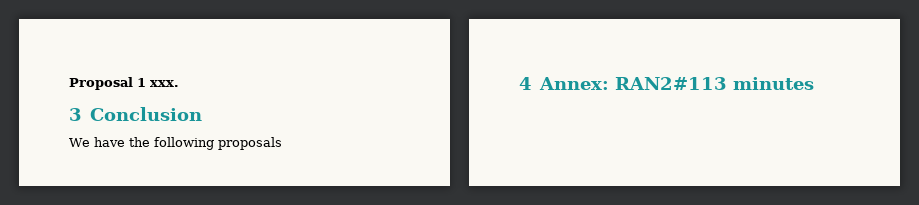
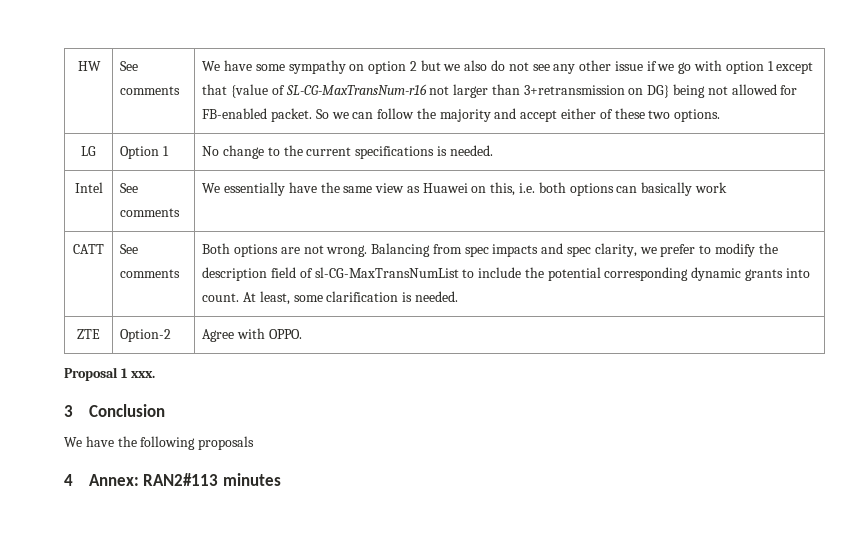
(69, 83) none -> [77,61,101,71] [120,61,139,71] [120,86,181,95] [202,60,814,74] [202,84,798,98] [202,108,721,122] [81,146,96,156] [120,146,169,159] [202,145,493,159] [74,182,103,193] [120,183,139,193] [120,208,181,217] [202,182,727,196] [73,244,104,254] [120,244,139,254] [120,269,181,278] [202,243,778,257] [202,267,810,281] [202,291,458,305] [77,329,100,339] [120,329,172,342] [202,328,302,342] HW | See comments | We have some sympathy on option 2 but we also do not see any other issue if we go with option 1 except that {value of SL-CG-MaxTransNum-r16 not larger than 3+retransmission on DG} being not allowed for FB-enabled packet. So we can follow the majority and accept either of these two options. // LG | Option 1 | No change to the current specifications is needed. // Intel | See comments | We essentially have the same view as Huawei on this, i.e. both options can basically work // CATT | See comments | Both options are not wrong. Balancing from spec impacts and spec clarity, we prefer to modify the description field of sl-CG-MaxTransNumList to include the potential corresponding dynamic grants into count. At least, some clarification is needed. // ZTE | Option-2 | Agree with OPPO. //

